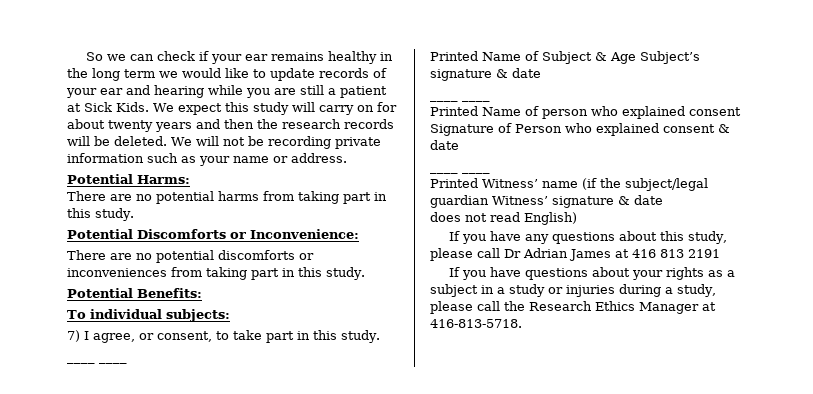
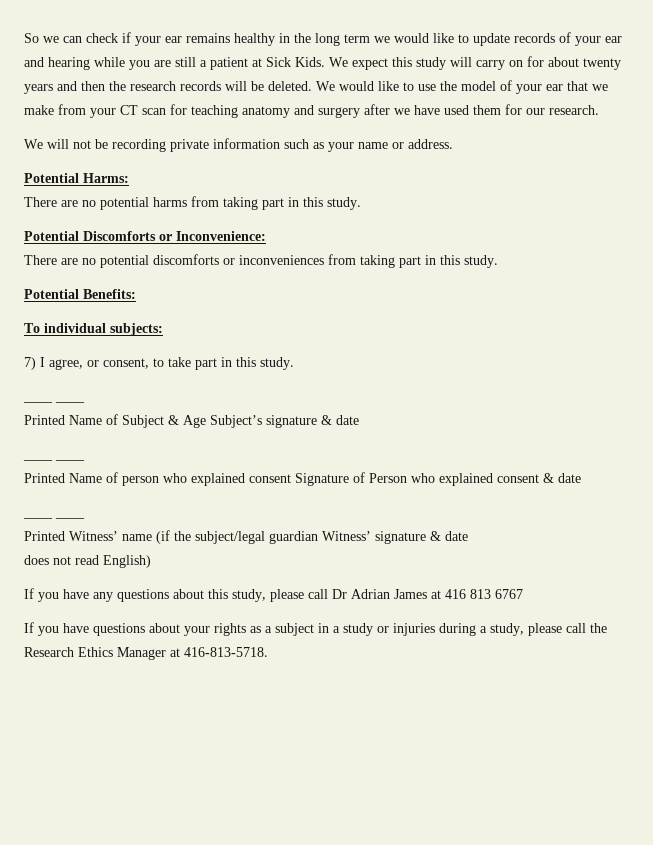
(192, 141) none -> [339,80,608,94] [24,104,599,118] [24,139,43,149] would like to use the model of your ear that we make from your CT scan for teaching anatomy and surgery after we have used them for our research. // We
[688,249,720,258] 2191 -> [495,589,523,599] 6767

